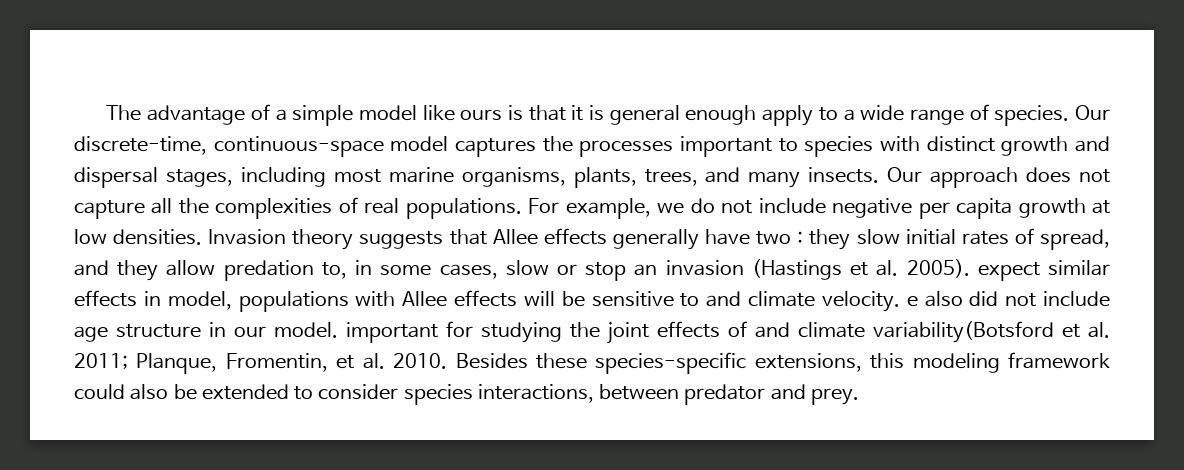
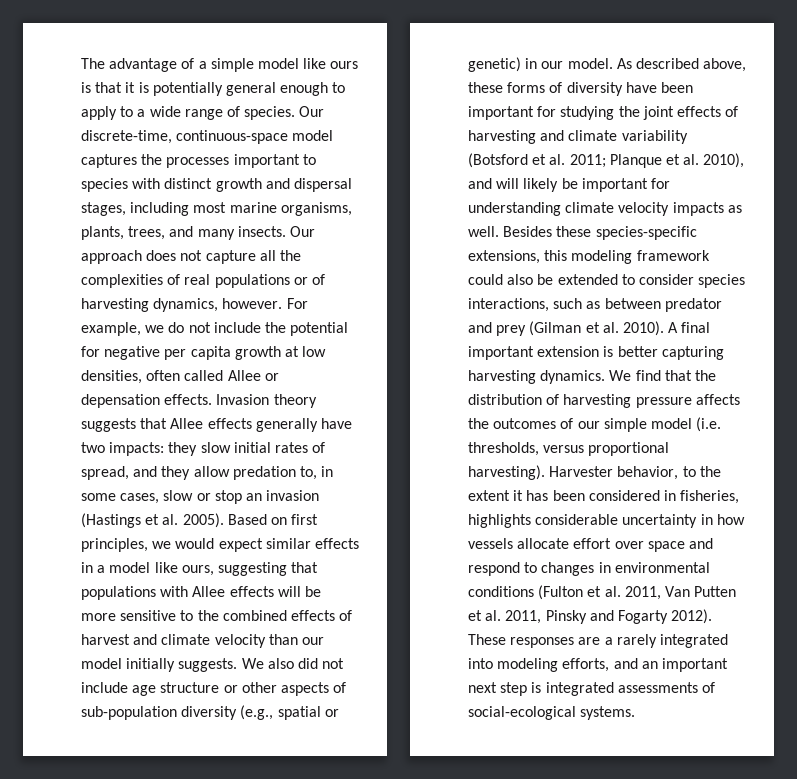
(605, 113) none -> [152,82,223,96] potentially
(757, 115) none -> [332,82,346,93] to
[405,198,522,219] populations. -> [214,274,325,288] [81,298,283,312] populations or of harvesting dynamics, however.
(826, 206) none -> [264,322,349,336] [81,346,100,357] the potential for
[113,229,203,245] densities. -> [81,370,279,384] [81,394,213,408] densities, often called Allee or depensation effects.
[797,231,804,244] : -> [109,442,165,456] impacts:
[977,260,1110,281] [74,290,232,310] expect similar effects in model, -> [227,514,319,525] [81,538,359,552] [81,562,319,576] Based on first principles, we would expect similar effects in a model like ours, suggesting that
(585, 299) none -> [81,613,116,621] more
[706,291,918,312] and climate velocity. e -> [197,610,353,621] [81,634,324,648] [81,658,264,672] the combined effects of harvest and climate velocity than our model initially suggests. We
[208,322,338,338] in our model. -> [223,682,347,696] [81,705,339,720] [468,57,747,72] [468,82,693,96] or other aspects of sub-population diversity (e.g., spatial or genetic) in our model. As described above, these forms of diversity have been
[755,321,1055,343] and climate variability(Botsford -> [468,130,688,144] [468,153,528,168] harvesting and climate variability (Botsford
[136,353,448,374] Planque, Fromentin, et al. 2010. -> [609,153,745,168] [468,178,670,192] [468,202,742,216] [468,226,499,237] Planque et al. 2010), and will likely be important for understanding climate velocity impacts as well.
(594, 393) none -> [553,298,601,309] such as
[810,388,859,405] prey. -> [496,321,711,336] [468,346,724,360] [468,370,716,384] [468,394,740,408] [468,417,722,432] [468,442,670,456] [468,465,721,480] [468,490,740,504] [468,514,745,528] [468,538,713,552] [468,562,710,576] [468,585,737,600] [468,609,713,624] [468,634,728,648] [468,658,728,672] [468,682,715,696] [468,706,636,720] prey (Gilman et al. 2010). A final important extension is better capturing harvesting dynamics. We find that the distribution of harvesting pressure affects the outcomes of our simple model (i.e. thresholds, versus proportional harvesting). Harvester behavior, to the extent it has been considered in fisheries, highlights considerable uncertainty in how vessels allocate effort over space and respond to changes in environmental conditions (Fulton et al. 2011, Van Putten et al. 2011, Pinsky and Fogarty 2012). These responses are a rarely integrated into modeling efforts, and an important next step is integrated assessments of social-ecological systems.

